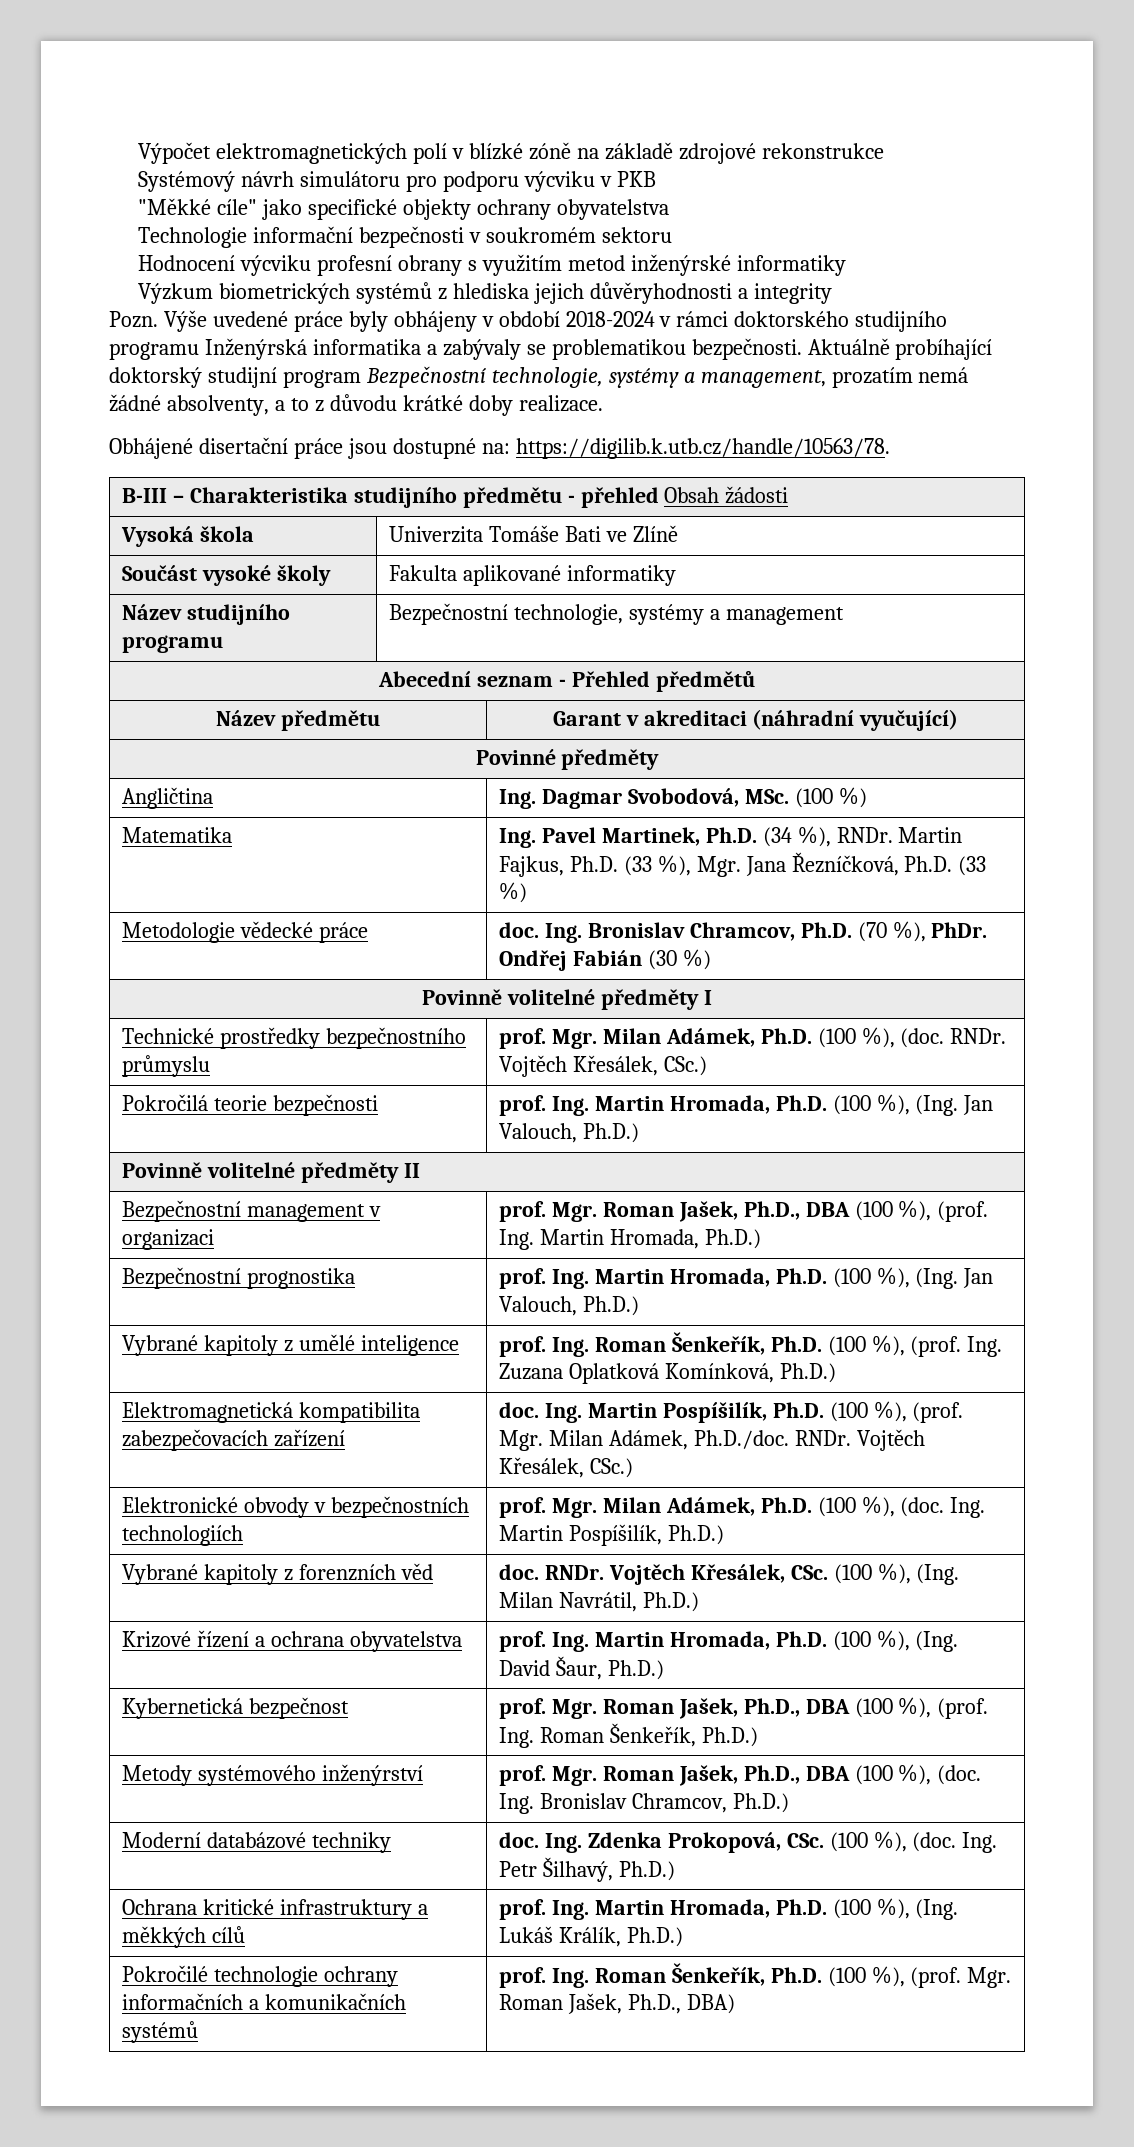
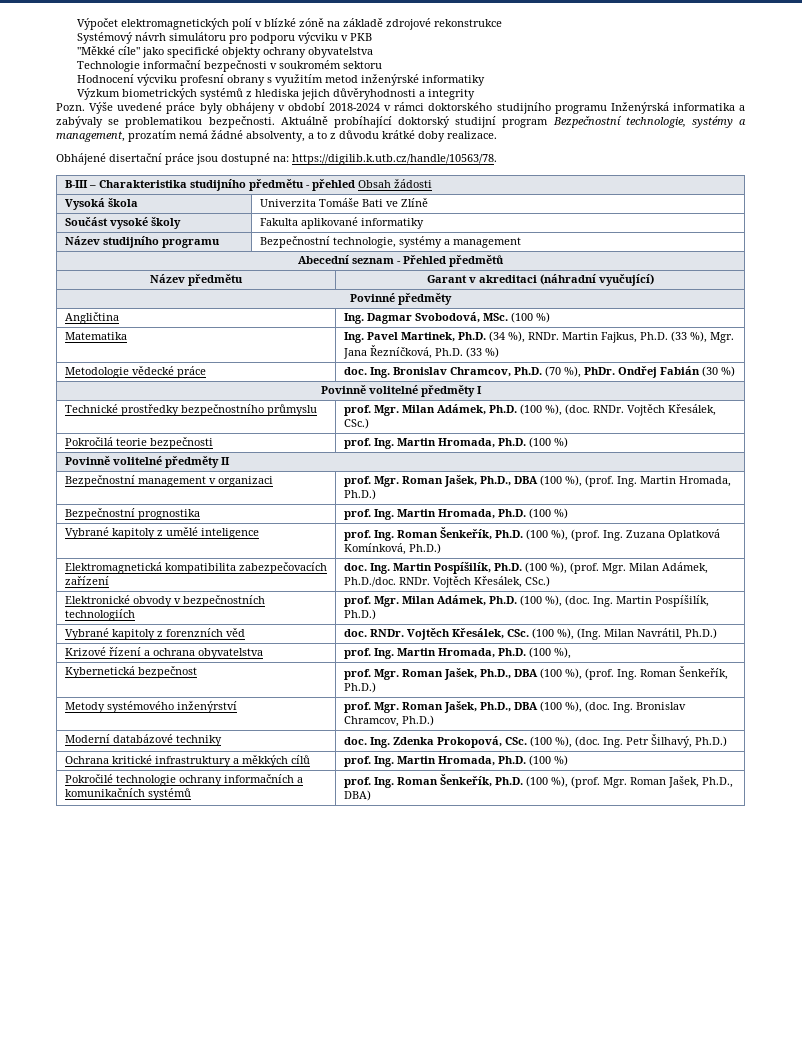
[876,1094,994,1116] [498,1123,639,1143] %), (Ing. Jan Valouch, Ph.D.) -> [553,437,568,448] %)
[876,1267,994,1289] [498,1296,639,1316] %), (Ing. Jan Valouch, Ph.D.) -> [553,508,568,519] %)
[915,1631,959,1652] [498,1656,664,1680] (Ing. David Šaur, Ph.D.) -> (571, 653) none
[876,1898,959,1920] [498,1926,683,1947] %), (Ing. Lukáš Králík, Ph.D.) -> [553,755,568,766] %)

